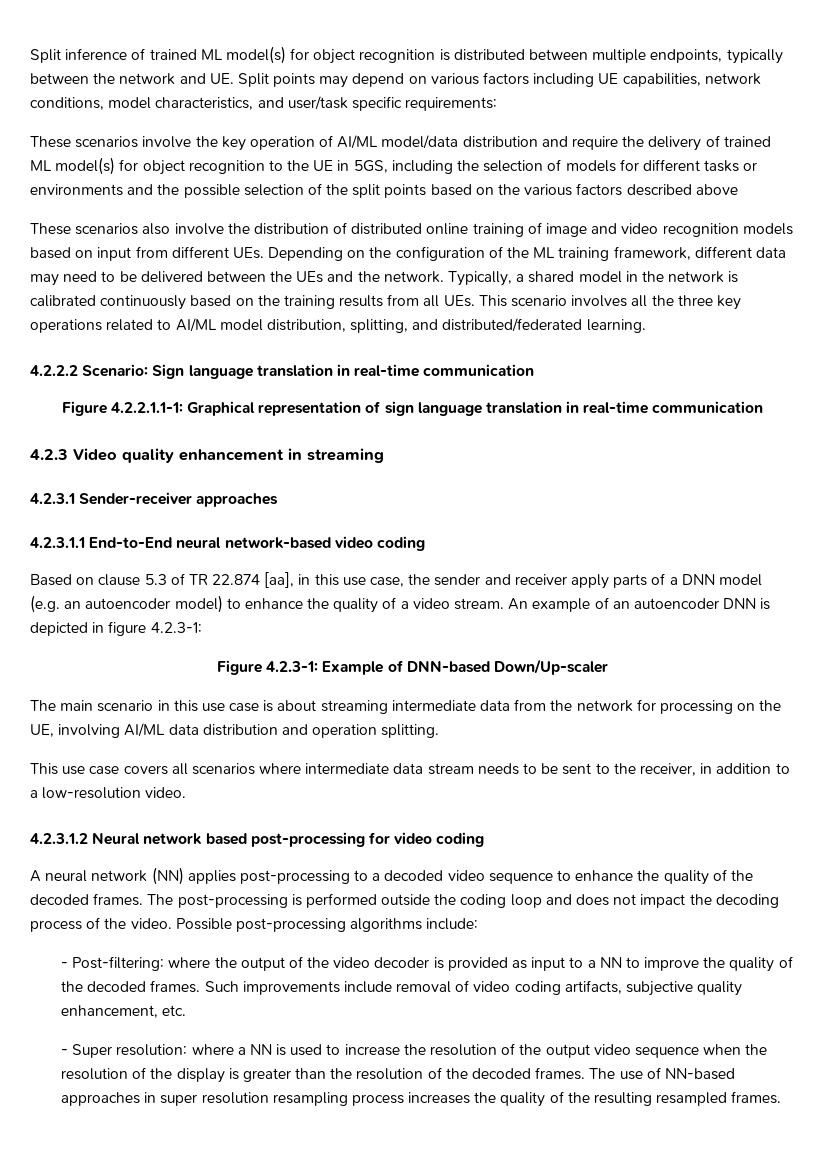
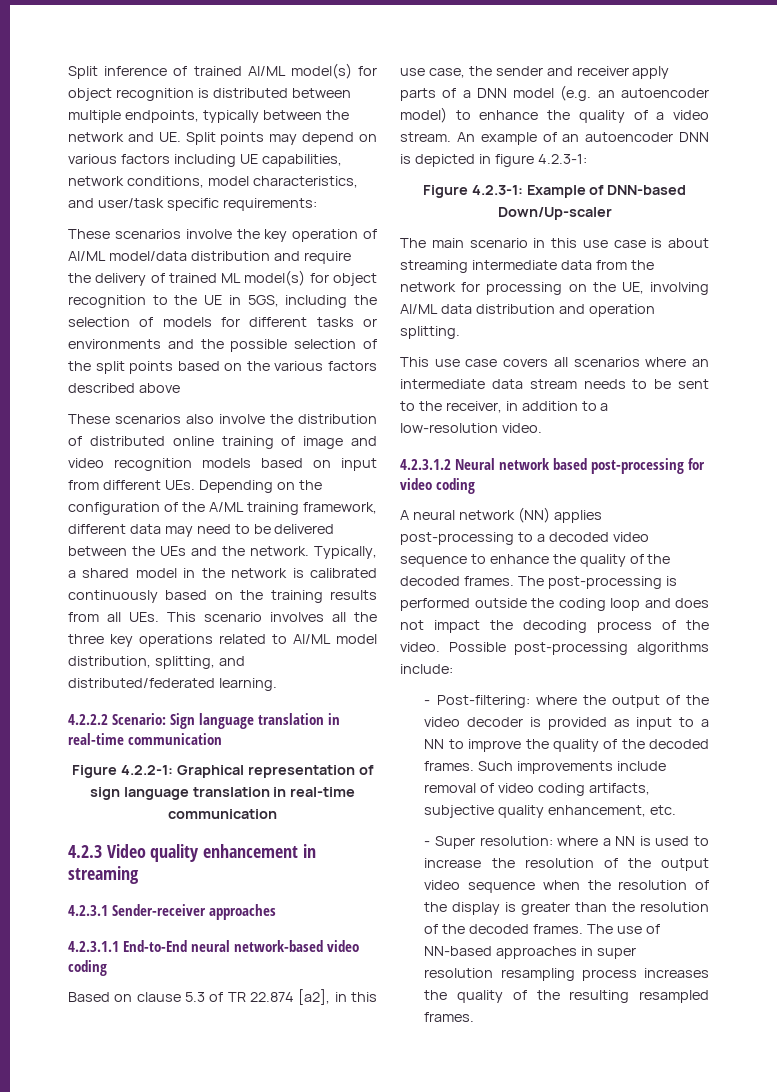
[200,49,223,60] ML -> [247,66,286,76] AI/ML
[533,247,556,258] ML -> [209,502,244,512] A/ML
[110,402,183,413] 4.2.2.1.1-1: -> [121,765,174,775] 4.2.2-1:
[264,572,295,588] [aa], -> [298,989,331,1005] [a2],
(302, 768) none -> [692,359,709,367] an

